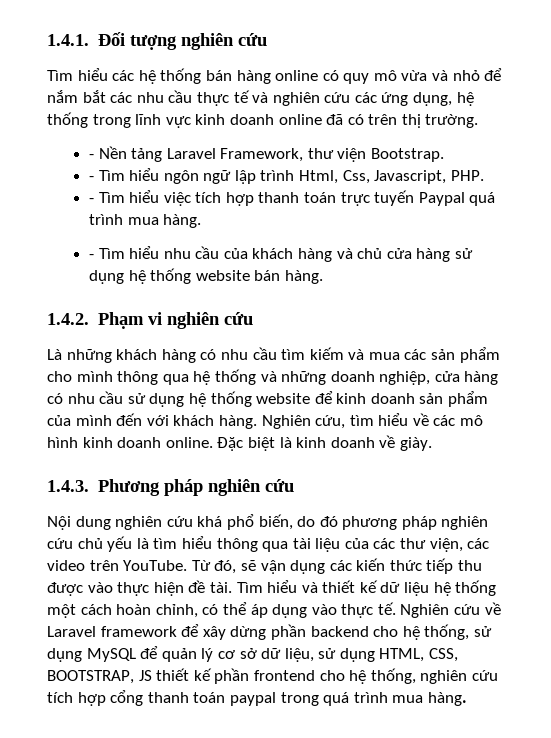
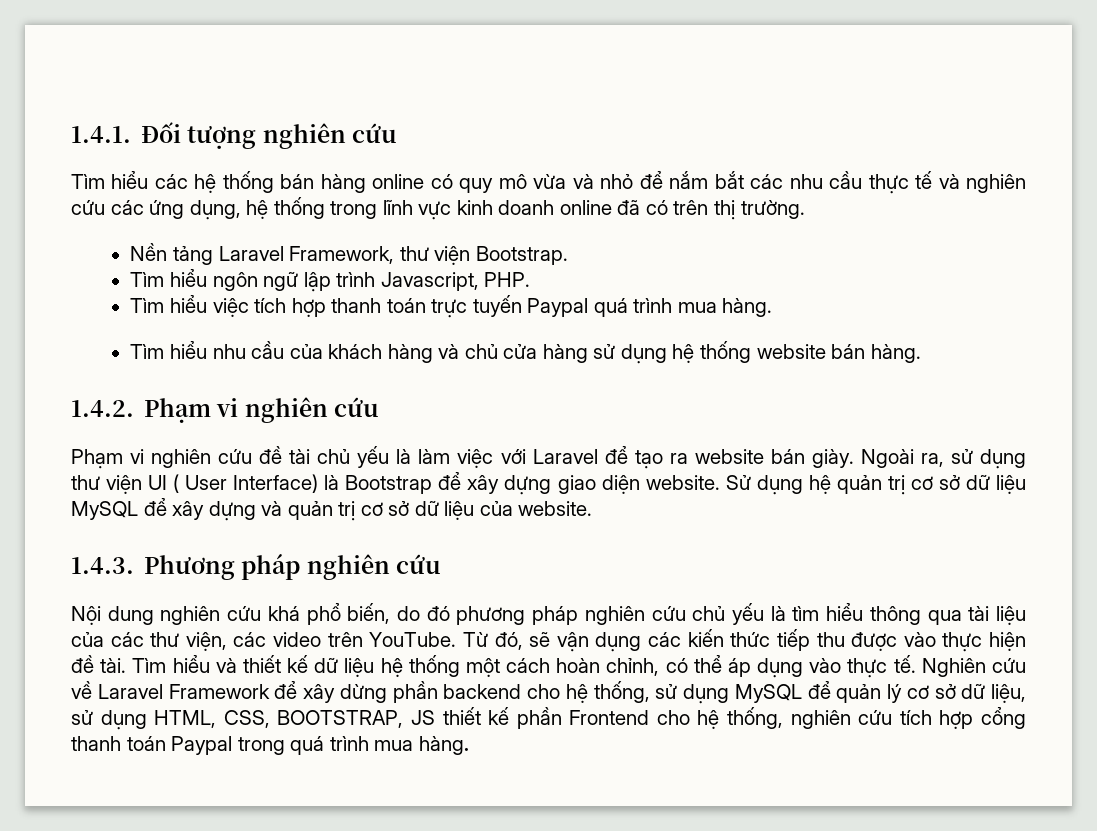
[88,154,94,159] - -> (805, 209) none
[88,176,94,181] - -> (568, 255) none
[299,170,370,184] Html, Css, -> (376, 279) none
[88,198,94,203] - -> (531, 279) none
[88,254,94,259] - -> (773, 307) none
[47,347,500,363] [47,369,499,385] [47,391,489,407] [47,413,484,429] [47,435,432,451] Là những khách hàng có nhu cầu tìm kiếm và mua các sản phẩm cho mình thông qua hệ thống và những doanh nghiệp, cửa hàng có nhu cầu sử dụng hệ thống website để kinh doanh sản phẩm của mình đến với khách hàng. Nghiên cứu, tìm hiểu về các mô hình kinh doanh online. Đặc biệt là kinh doanh về giày. -> [71,446,1026,469] [71,472,1026,495] [71,498,593,521] Phạm vi nghiên cứu đề tài chủ yếu là làm việc với Laravel để tạo ra website bán giày. Ngoài ra, sử dụng thư viện UI ( User Interface) là Bootstrap để xây dựng giao diện website. Sử dụng hệ quản trị cơ sở dữ liệu MySQL để xây dựng và quản trị cơ sở dữ liệu của website.
[100,626,177,637] framework -> [168,684,270,699] Framework
[253,670,315,681] frontend -> [569,710,650,725] Frontend
[229,692,276,706] paypal -> [171,736,233,755] Paypal

